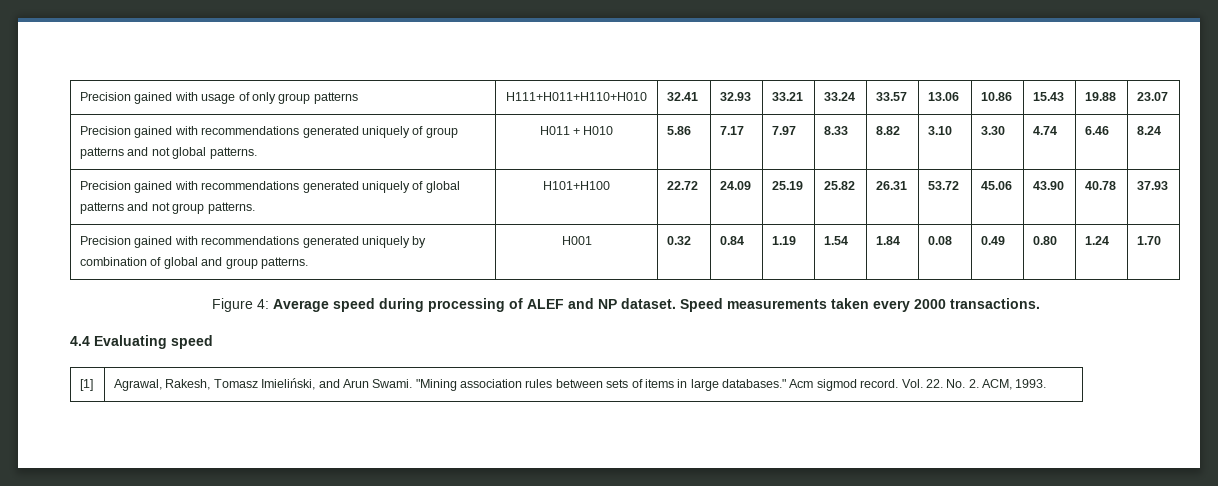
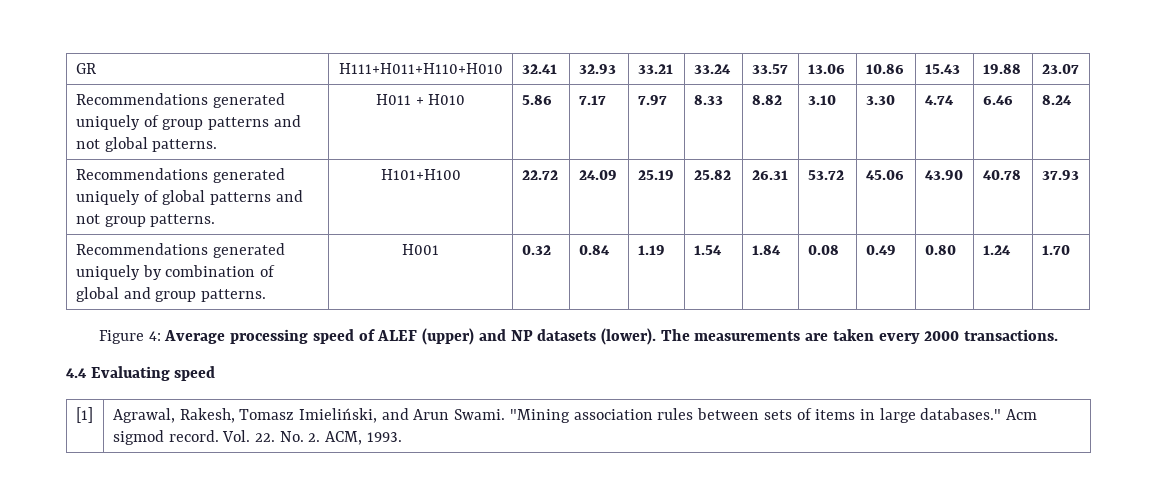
[80,92,358,104] Precision gained with usage of only group patterns -> [75,63,96,74] GR
[80,126,300,138] Precision gained with recommendations -> [75,93,208,105] Recommendations
[80,181,300,193] Precision gained with recommendations -> [75,168,208,180] Recommendations
[80,236,300,248] Precision gained with recommendations -> [75,243,208,255] Recommendations
[332,298,505,312] speed during processing -> [230,329,354,344] processing speed
(564, 304) none -> [422,328,475,345] (upper)
[620,298,827,312] dataset. Speed measurements -> [537,328,829,345] datasets (lower). The measurements are

